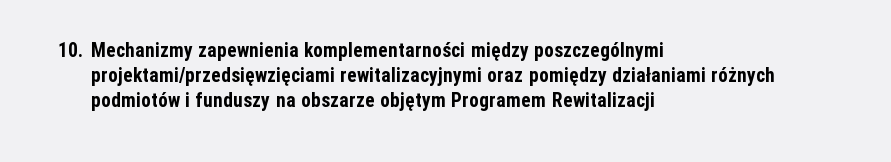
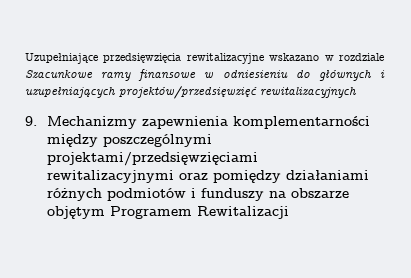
[58,42,83,57] 10. -> [25,53,384,64] [25,69,386,81] [25,86,357,99] [25,116,37,126] Uzupełniające przedsięwzięcia rewitalizacyjne wskazano w rozdziale Szacunkowe ramy finansowe w odniesieniu do głównych i uzupełniających projektów/przedsięwzięć rewitalizacyjnych // 9.

